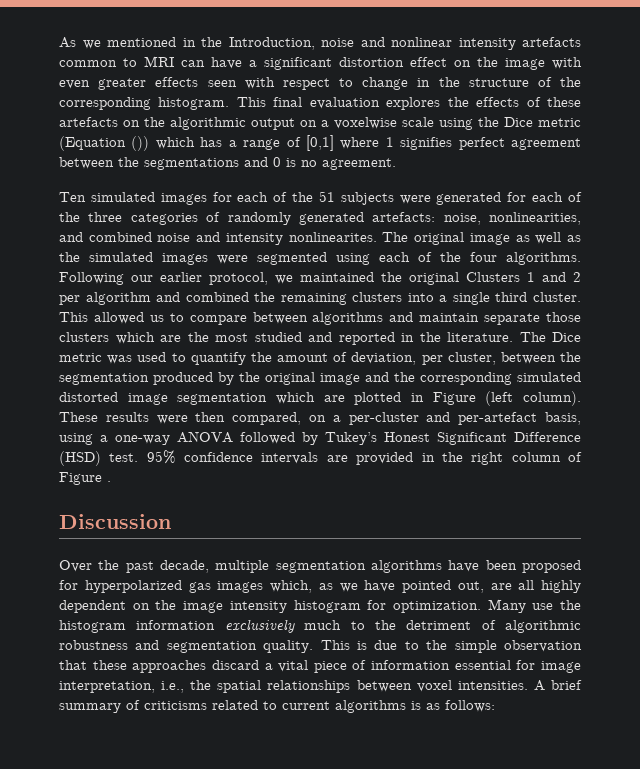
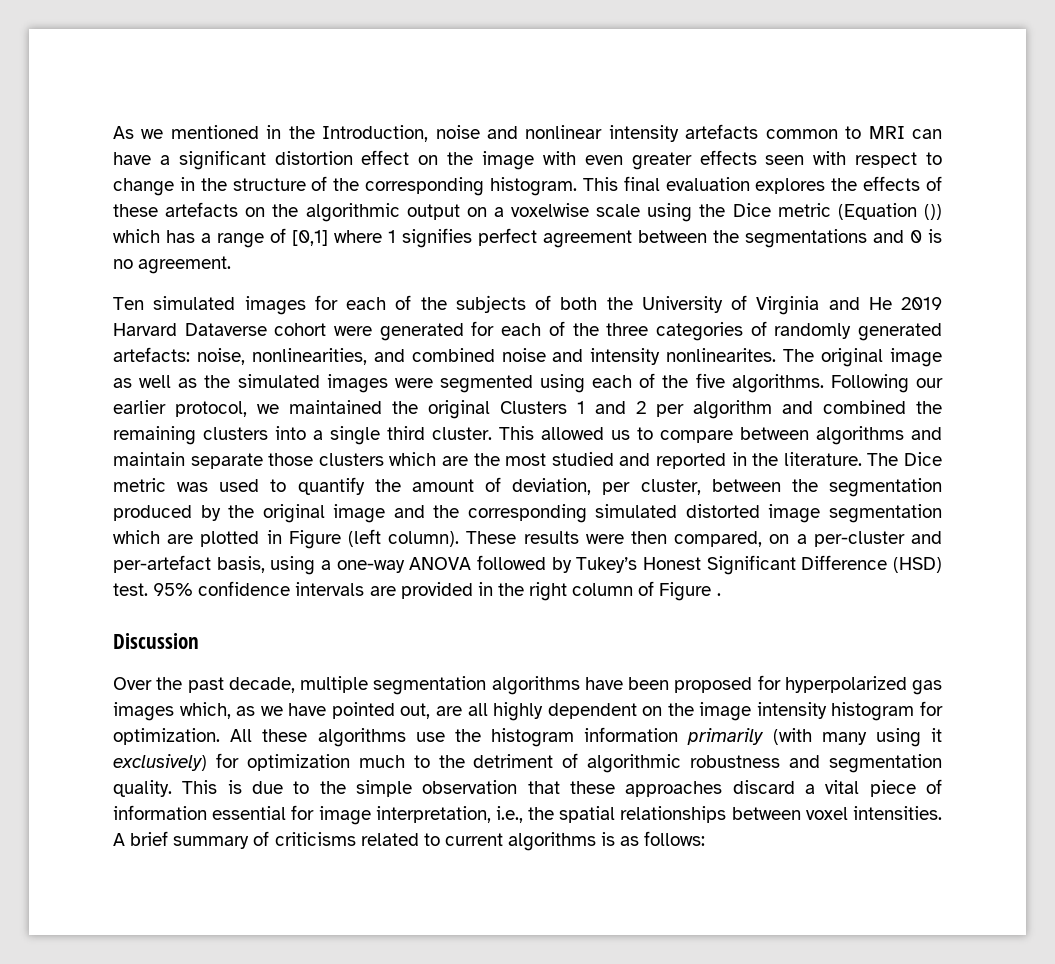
[318,191,394,205] 51 subjects -> [455,295,942,315] [113,323,327,336] subjects of both the University of Virginia and He 2019 Harvard Dataverse cohort
[470,252,497,262] four -> [695,373,725,388] five
[487,599,526,613] Many -> [230,728,406,747] All these algorithms
[224,619,295,633] exclusively -> [687,728,942,747] [113,753,350,771] primarily (with many using it exclusively) for optimization

